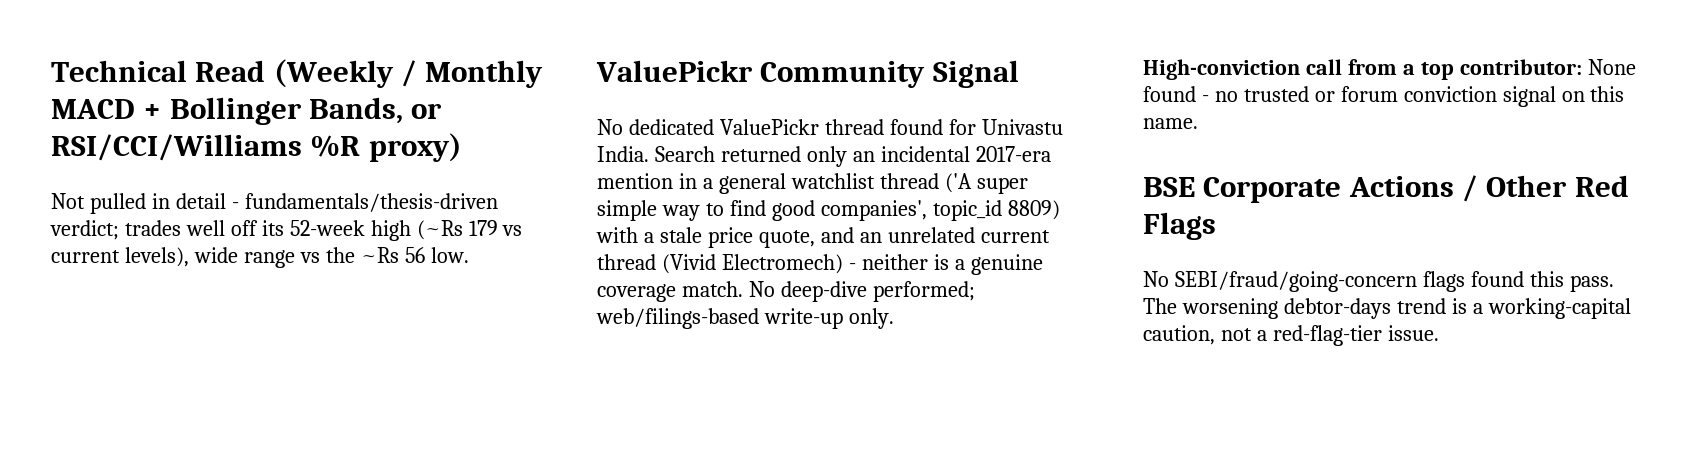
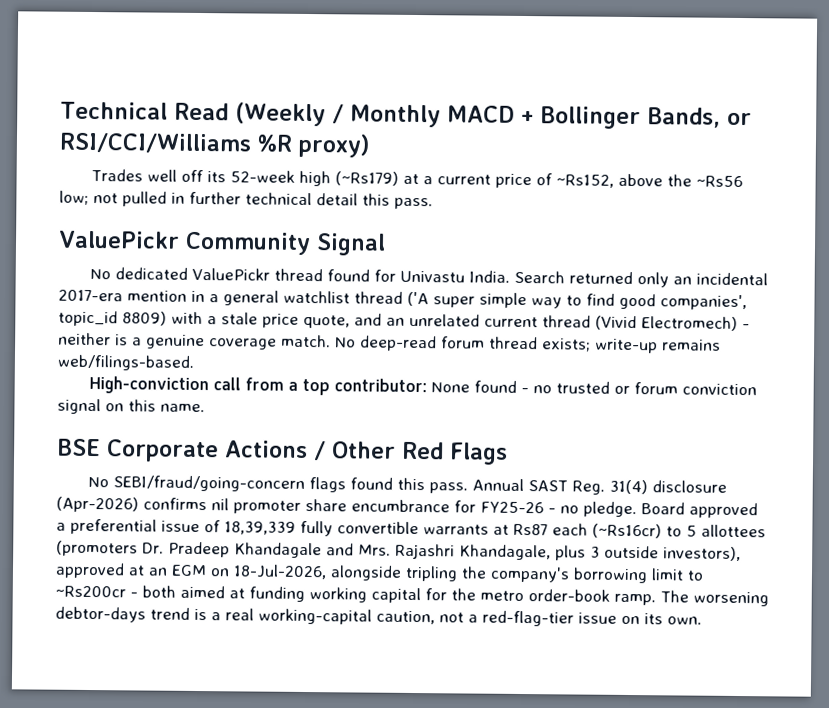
[51,193,498,214] [50,220,181,240] Not pulled in detail - fundamentals/thesis-driven verdict; trades -> [91,169,144,182] Trades
[416,220,523,240] [51,247,469,268] (~Rs 179 vs current levels), wide range vs the ~Rs 56 low. -> [335,171,744,189] [59,190,433,210] (~Rs179) at a current price of ~Rs152, above the ~Rs56 low; not pulled in further technical detail this pass.
[780,281,975,302] [596,308,894,329] deep-dive performed; web/filings-based write-up only. -> [360,335,721,354] [57,354,194,371] deep-read forum thread exists; write-up remains web/filings-based.
(1614, 283) none -> [472,478,728,495] [56,496,758,519] [56,518,766,539] [56,540,741,562] [55,562,704,584] [55,585,656,606] Annual SAST Reg. 31(4) disclosure (Apr-2026) confirms nil promoter share encumbrance for FY25-26 - no pledge. Board approved a preferential issue of 18,39,339 fully convertible warrants at Rs87 each (~Rs16cr) to 5 allottees (promoters Dr. Pradeep Khandagale and Mrs. Rajashri Khandagale, plus 3 outside investors), approved at an EGM on 18-Jul-2026, alongside tripling the company's borrowing limit to ~Rs200cr - both aimed at funding working capital for the metro order-book ramp.
(1483, 308) none -> [225,608,254,621] real
[1387,325,1439,341] issue. -> [578,612,702,625] issue on its own.

